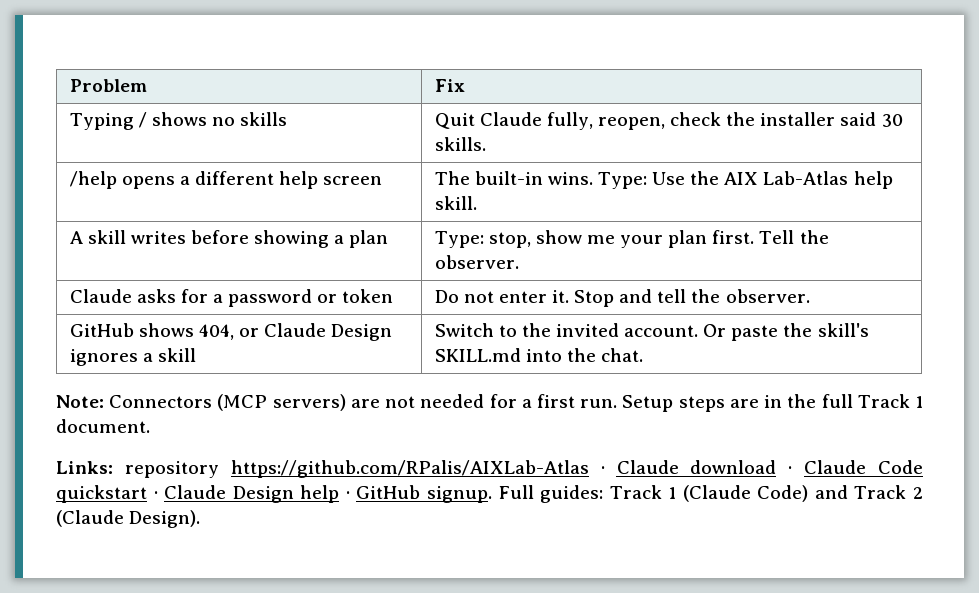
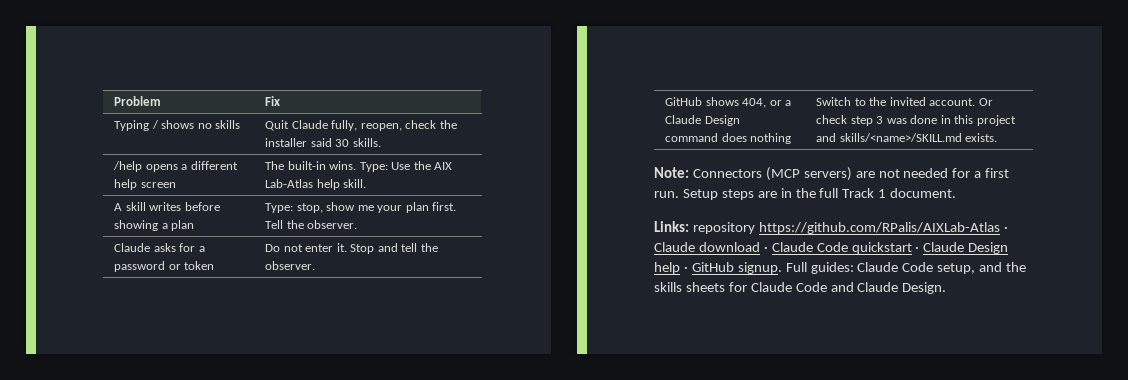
[264,323,393,341] [69,348,196,366] Claude Design ignores a skill -> [785,100,792,106] [665,115,740,126] [665,133,792,144] a Claude Design command does nothing
[731,323,869,341] [434,348,643,362] paste the skill's SKILL.md into the chat. -> [816,115,1016,126] [816,133,998,142] check step 3 was done in this project and skills/<name>/SKILL.md exists.
[609,485,923,502] [56,510,201,528] Track 1 (Claude Code) and Track 2 (Claude Design). -> [857,262,1027,274] [654,282,947,294] Claude Code setup, and the skills sheets for Claude Code and Claude Design.

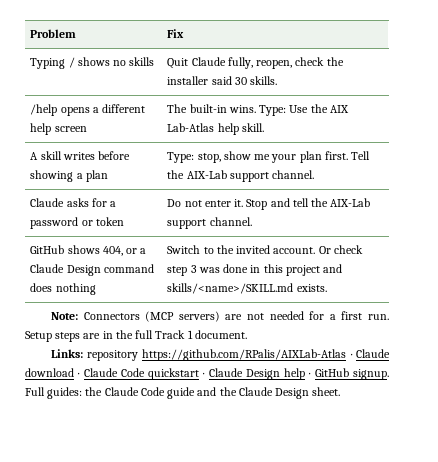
[307,220,358,229] observer. -> [186,170,315,182] AIX-Lab support channel.
[265,261,316,270] observer. -> [330,198,371,207] [167,217,252,229] AIX-Lab support channel.
[857,262,976,274] Claude Code setup, -> [85,387,196,399] the Claude Code guide
[654,282,947,294] skills sheets for Claude Code and Claude Design. -> [238,387,341,399] Claude Design sheet.

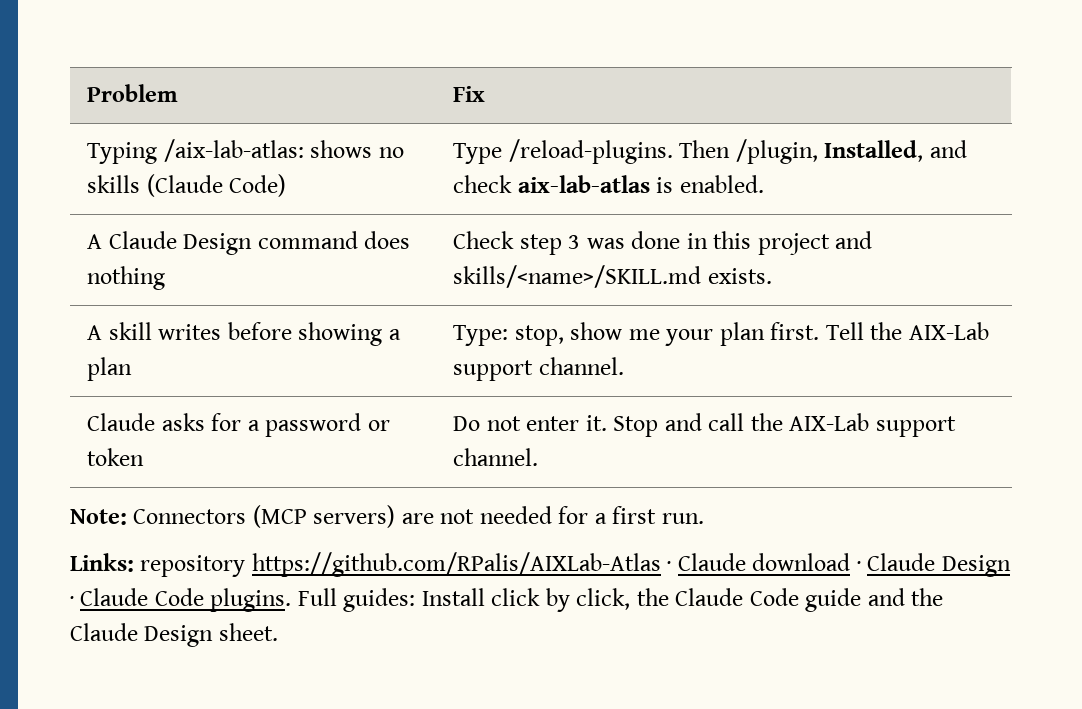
[68,57,75,68] / -> [163,139,304,162] /aix-lab-atlas:
[167,57,344,69] [167,76,278,85] [30,104,146,116] [30,123,87,135] [167,104,349,116] [167,123,264,135] | Quit Claude fully, reopen, check the installer said 30 skills. // /help opens a different help screen | The built-in wins. Type: Use the AIX Lab-Atlas help skill. -> [146,174,287,197] [453,139,967,164] [453,175,764,193] [87,231,411,255] [87,266,166,290] [453,231,873,255] [453,265,772,288] (Claude Code) | Type /reload-plugins. Then /plugin, Installed, and check aix-lab-atlas is enabled. // A Claude Design command does nothing | Check step 3 was done in this project and skills/<name>/SKILL.md exists.
[292,198,371,207] [167,217,252,229] [30,245,147,256] [30,264,154,276] [30,283,96,295] [167,245,363,254] [167,264,343,276] [167,283,327,294] tell the AIX-Lab support channel. // GitHub shows 404, or a Claude Design command does nothing | Switch to the invited account. Or check step 3 was done in this project and skills/<name>/SKILL.md exists. -> [708,413,956,437] [453,448,539,466] call the AIX-Lab support channel.
[25,330,247,342] Setup steps are in the full Track 1 document. -> (704, 518) none
[120,368,389,380] [25,387,83,399] Code quickstart · Claude Design help · GitHub signup. Full guides: -> [941,555,1011,577] [70,588,631,612] Design · Claude Code plugins. Full guides: Install click by click,

